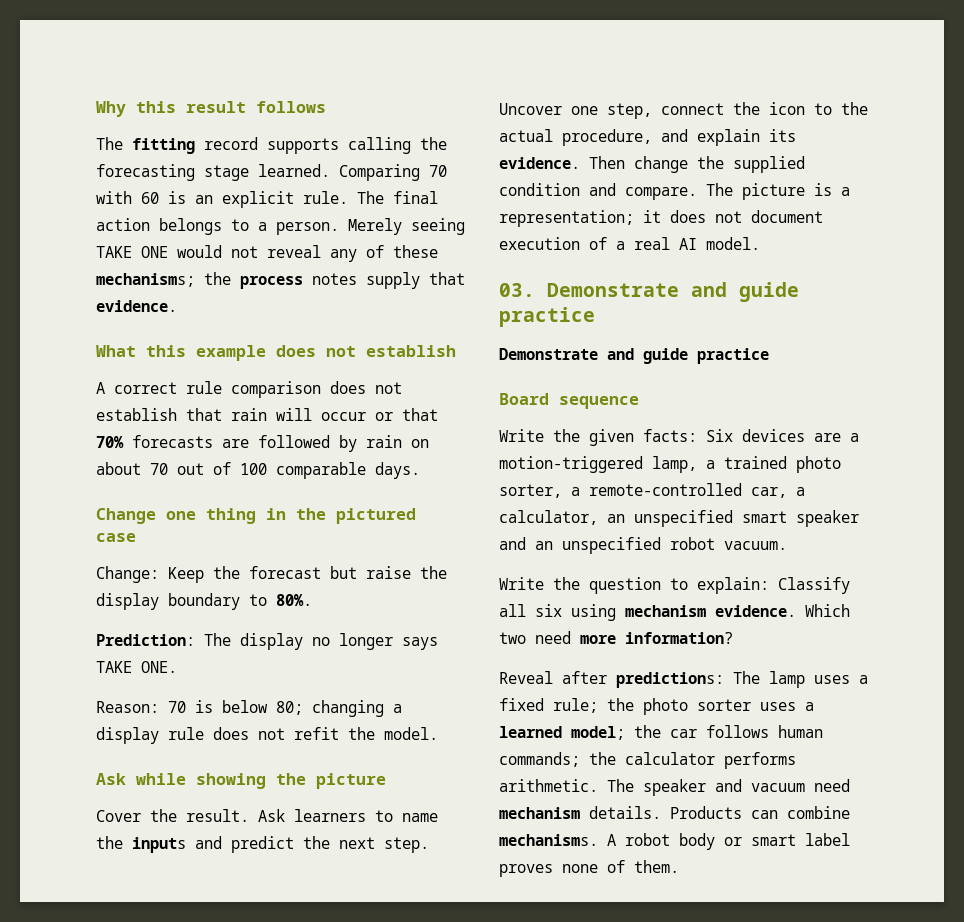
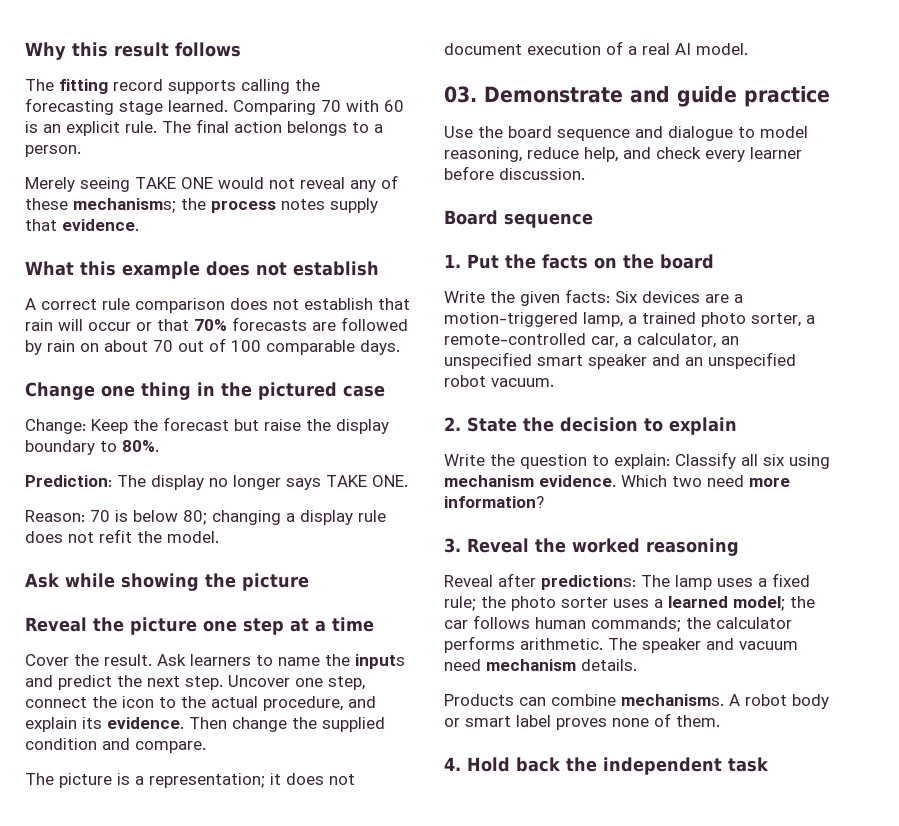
(339, 228) none -> (81, 151) //
(386, 781) none -> [25,617,374,635] // Reveal the picture one step at a time
(697, 193) none -> (206, 747) //
[499,348,769,364] [499,393,639,409] Demonstrate and guide practice // Board sequence -> [444,126,808,141] [444,147,802,162] [444,166,585,180] [444,210,593,228] [444,254,714,269] Use the board sequence and dialogue to model reasoning, reduce help, and check every learner before discussion. // Board sequence // 1. Put the facts on the board
(787, 545) none -> [444,417,737,435] // 2. State the decision to explain
(733, 638) none -> [444,538,739,556] // 3. Reveal the worked reasoning
(661, 812) none -> (637, 665) //
(679, 866) none -> [444,757,769,775] // 4. Hold back the independent task

